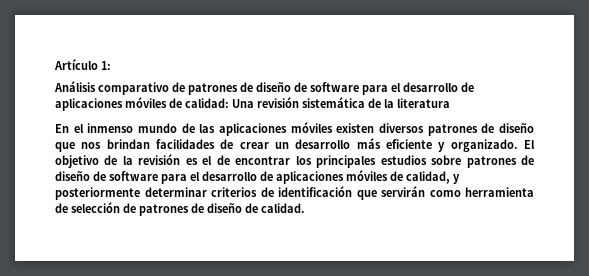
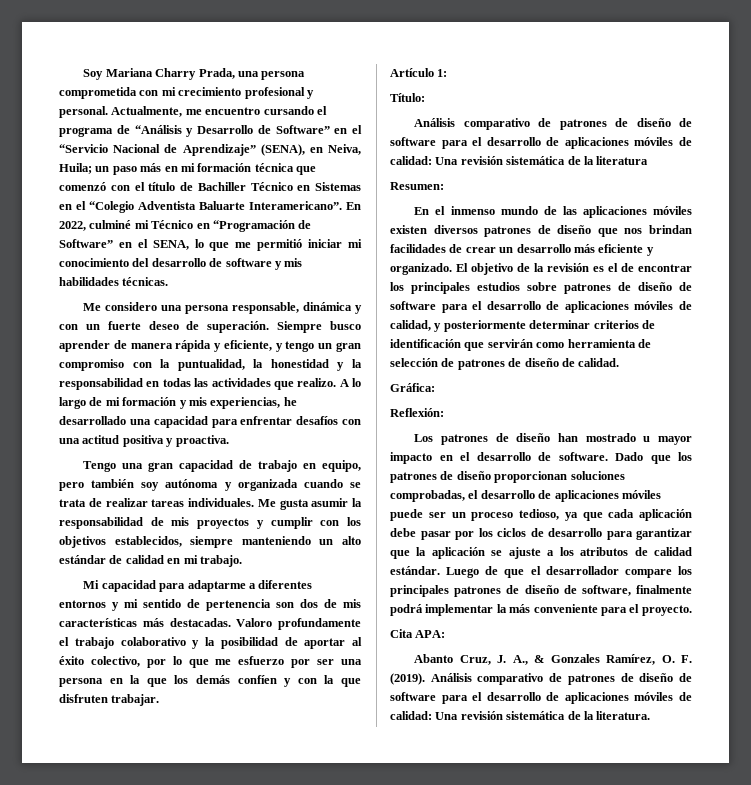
(54, 64) none -> [83,68,306,80] [59,87,314,99] [59,106,327,118] [59,125,362,137] [59,144,361,156] [59,163,316,175] [59,182,361,191] [59,201,361,213] [59,220,312,232] [59,239,362,251] [59,258,303,270] [59,277,169,286] [83,302,362,314] [59,321,361,333] [59,340,361,352] [59,359,362,371] [59,378,361,390] [59,397,297,409] [59,416,361,428] [59,435,229,447] [83,460,361,472] [59,479,361,491] [59,498,362,510] [59,517,361,529] [59,536,361,548] [59,555,242,567] [83,580,313,592] [59,599,361,611] [59,618,361,630] [59,637,362,649] [59,656,362,668] [59,675,361,687] [59,694,160,706] Soy Mariana Charry Prada, una persona comprometida con mi crecimiento profesional y personal. Actualmente, me encuentro cursando el programa de “Análisis y Desarrollo de Software” en el “Servicio Nacional de Aprendizaje” (SENA), en Neiva, Huila; un paso más en mi formación técnica que comenzó con el título de Bachiller Técnico en Sistemas en el “Colegio Adventista Baluarte Interamericano”. En 2022, culminé mi Técnico en “Programación de Software” en el SENA, lo que me permitió iniciar mi conocimiento del desarrollo de software y mis habilidades técnicas. // Me considero una persona responsable, dinámica y con un fuerte deseo de superación. Siempre busco aprender de manera rápida y eficiente, y tengo un gran compromiso con la puntualidad, la honestidad y la responsabilidad en todas las actividades que realizo. A lo largo de mi formación y mis experiencias, he desarrollado una capacidad para enfrentar desafíos con una actitud positiva y proactiva. // Tengo una gran capacidad de trabajo en equipo, pero también soy autónoma y organizada cuando se trata de realizar tareas individuales. Me gusta asumir la responsabilidad de mis proyectos y cumplir con los objetivos establecidos, siempre manteniendo un alto estándar de calidad en mi trabajo. // Mi capacidad para adaptarme a diferentes entornos y mi sentido de pertenencia son dos de mis características más destacadas. Valoro profundamente el trabajo colaborativo y la posibilidad de aportar al éxito colectivo, por lo que me esfuerzo por ser una persona en la que los demás confíen y con la que disfruten trabajar. //
(111, 65) none -> [390,93,425,102] // Título:
(450, 103) none -> [390,182,444,190] // Resumen:
(305, 208) none -> [390,383,435,392] [390,408,444,417] [414,433,692,445] [390,452,692,464] [390,471,625,483] [390,490,661,502] [390,509,692,521] [390,528,692,540] [390,547,692,559] [390,566,692,578] [390,585,692,597] [390,604,692,616] [390,629,446,638] [414,654,692,665] [390,673,692,685] [390,692,692,704] [390,711,651,720] // Gráfica: // Reflexión: // Los patrones de diseño han mostrado u mayor impacto en el desarrollo de software. Dado que los patrones de diseño proporcionan soluciones comprobadas, el desarrollo de aplicaciones móviles puede ser un proceso tedioso, ya que cada aplicación debe pasar por los ciclos de desarrollo para garantizar que la aplicación se ajuste a los atributos de calidad estándar. Luego de que el desarrollador compare los principales patrones de diseño de software, finalmente podrá implementar la más conveniente para el proyecto. // Cita APA: // Abanto Cruz, J. A., & Gonzales Ramírez, O. F. (2019). Análisis comparativo de patrones de diseño de software para el desarrollo de aplicaciones móviles de calidad: Una revisión sistemática de la literatura.

